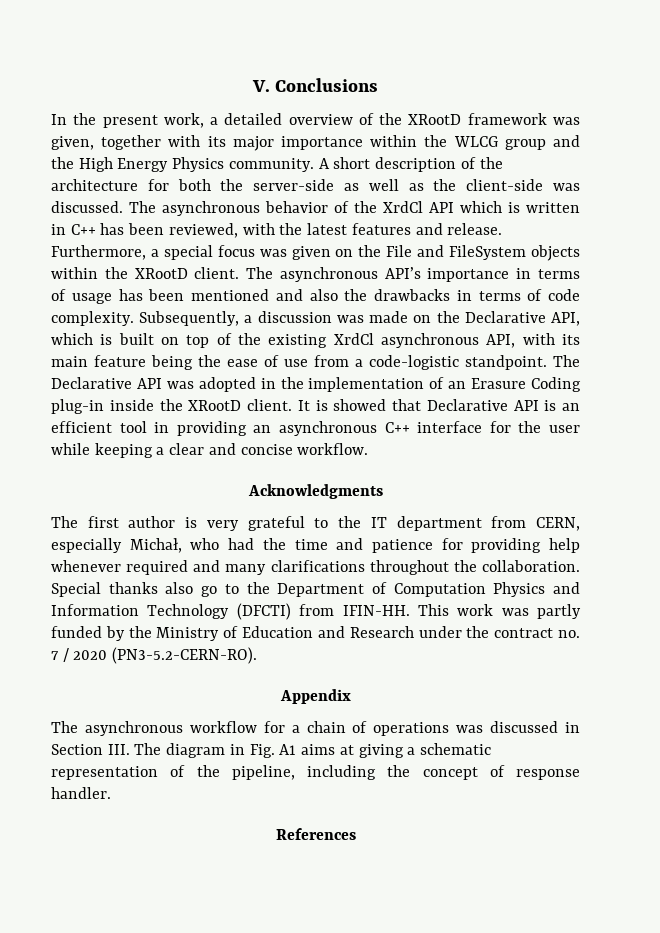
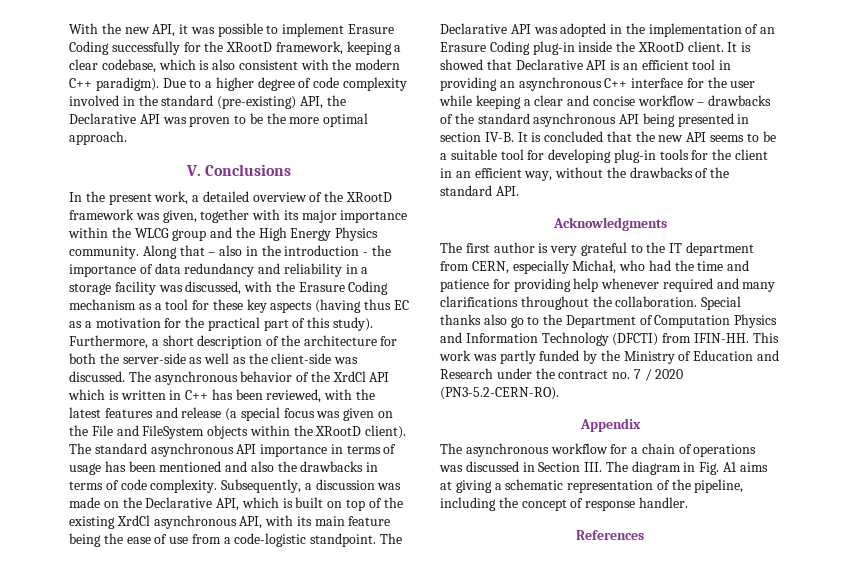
(251, 86) none -> [69,23,395,37] [69,41,402,55] [69,59,401,73] [69,77,408,91] [69,95,346,109] [69,113,369,127] [69,131,127,145] With the new API, it was possible to implement Erasure Coding successfully for the XRootD framework, keeping a clear codebase, which is also consistent with the modern C++ paradigm). Due to a higher degree of code complexity involved in the standard (pre-existing) API, the Declarative API was proven to be the more optimal approach. //
[318,158,330,169] A -> [142,245,392,259] [69,263,369,277] [69,281,389,295] [69,299,409,313] [69,317,374,331] [69,335,159,349] Along that – also in the introduction - the importance of data redundancy and reliability in a storage facility was discussed, with the Erasure Coding mechanism as a tool for these key aspects (having thus EC as a motivation for the practical part of this study). Furthermore, a
[447,223,503,235] [51,245,159,260] release. Furthermore, a -> [181,407,238,421] release (a
[194,267,421,282] client. The asynchronous API’s -> [365,425,407,439] [69,443,257,457] client). The standard asynchronous API
[297,443,369,455] workflow. -> [637,95,772,106] [440,113,750,127] [440,131,776,142] [440,149,769,163] [440,167,730,181] [440,185,519,196] workflow – drawbacks of the standard asynchronous API being presented in section IV-B. It is concluded that the new API seems to be a suitable tool for developing plug-in tools for the client in an efficient way, without the drawbacks of the standard API.

